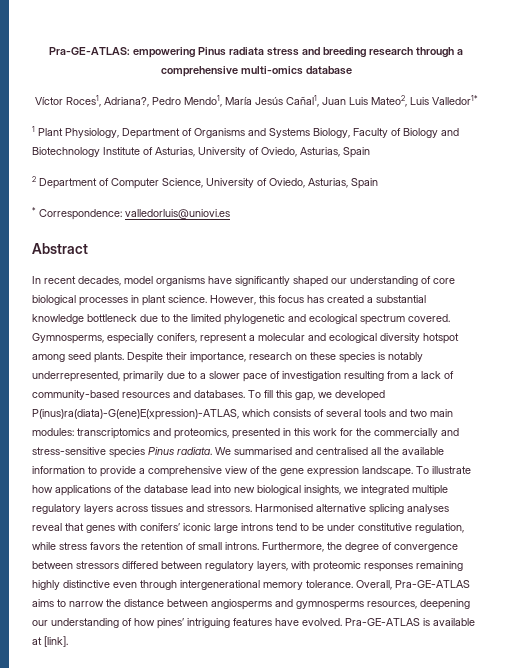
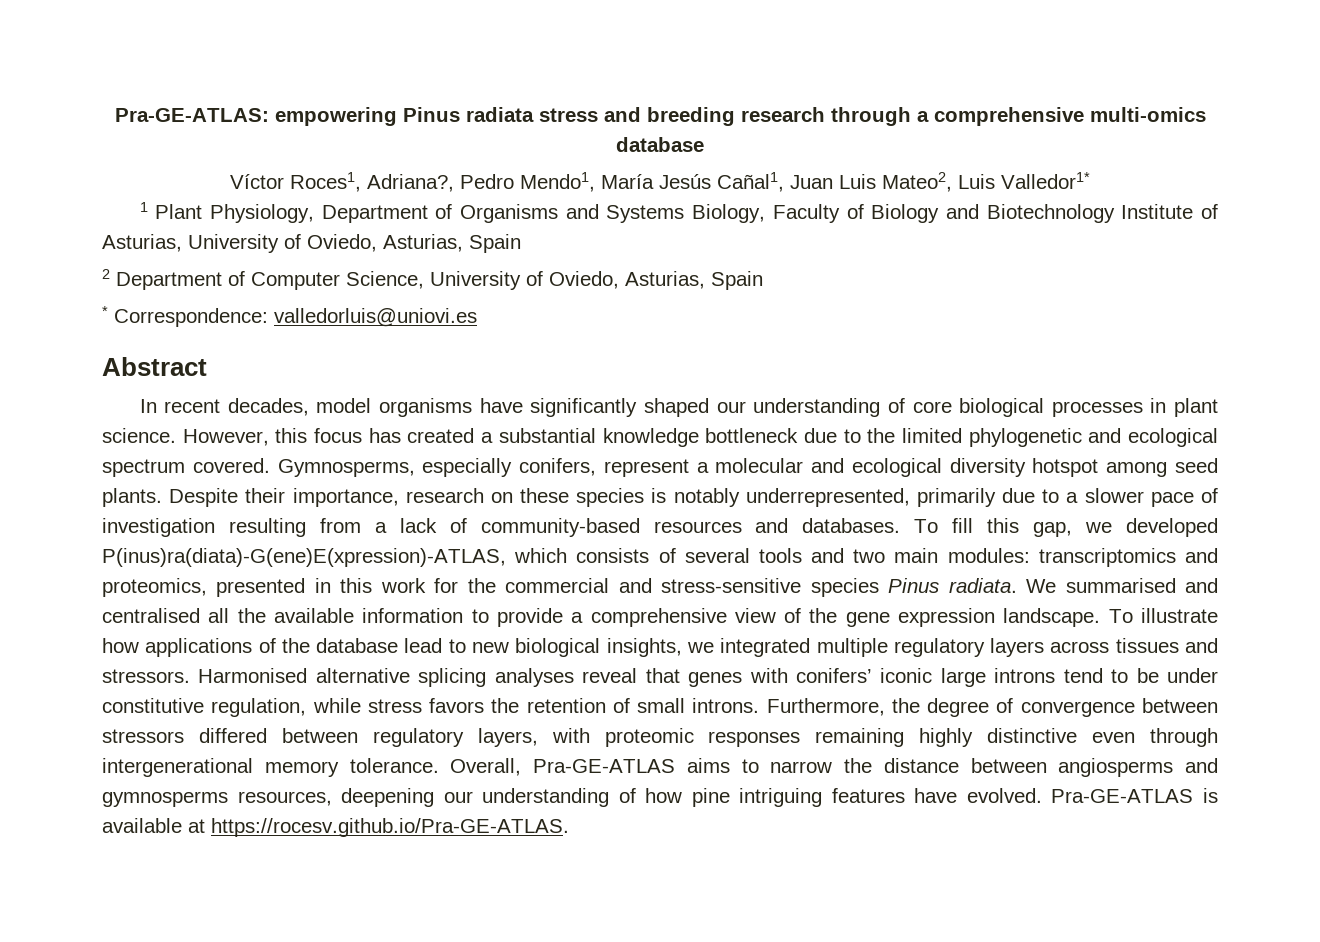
[374,428,438,438] commercially -> [505,578,610,593] commercial
[214,485,231,493] into -> [448,639,466,653] to
[157,618,184,629] pines’ -> [691,788,730,807] pine
[44,636,68,647] [link]. -> [211,818,569,837] https://rocesv.github.io/Pra-GE-ATLAS.

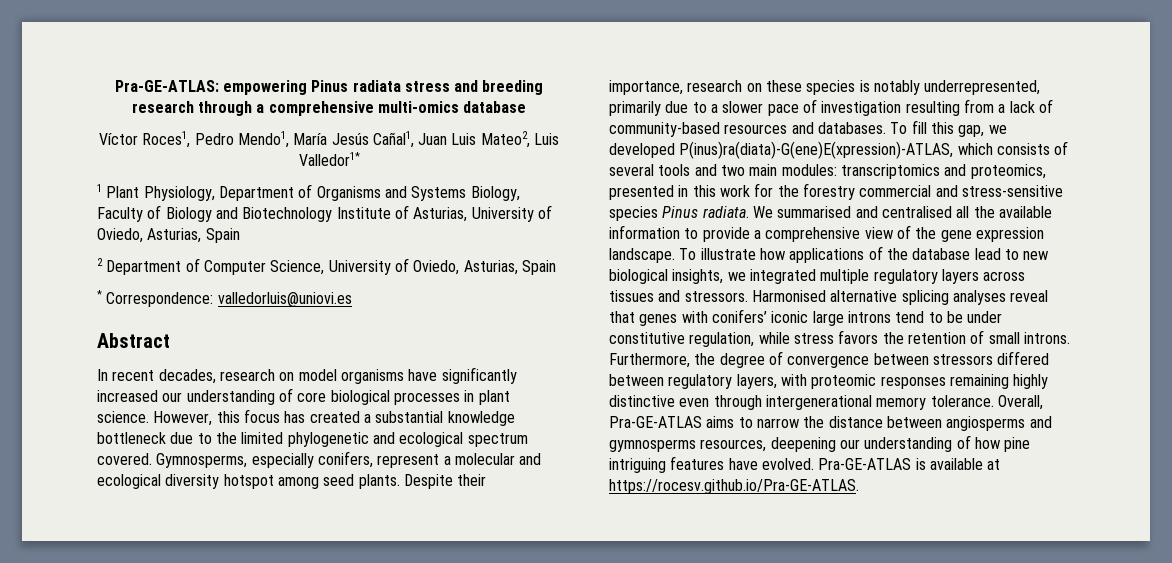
[367,174,454,192] Adriana?, -> (191, 139) none
(309, 407) none -> [219,369,295,381] research on
[643,398,709,417] shaped -> [97,390,158,402] increased
(496, 585) none -> [802,183,855,200] forestry

